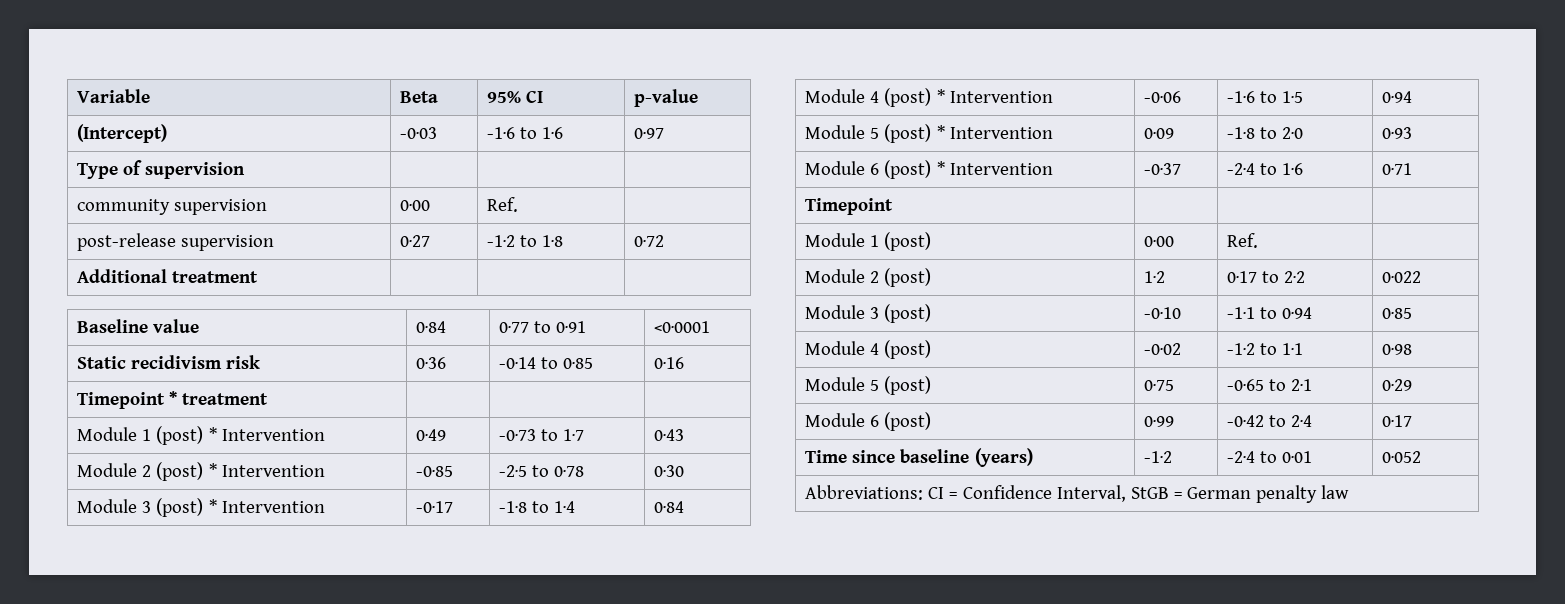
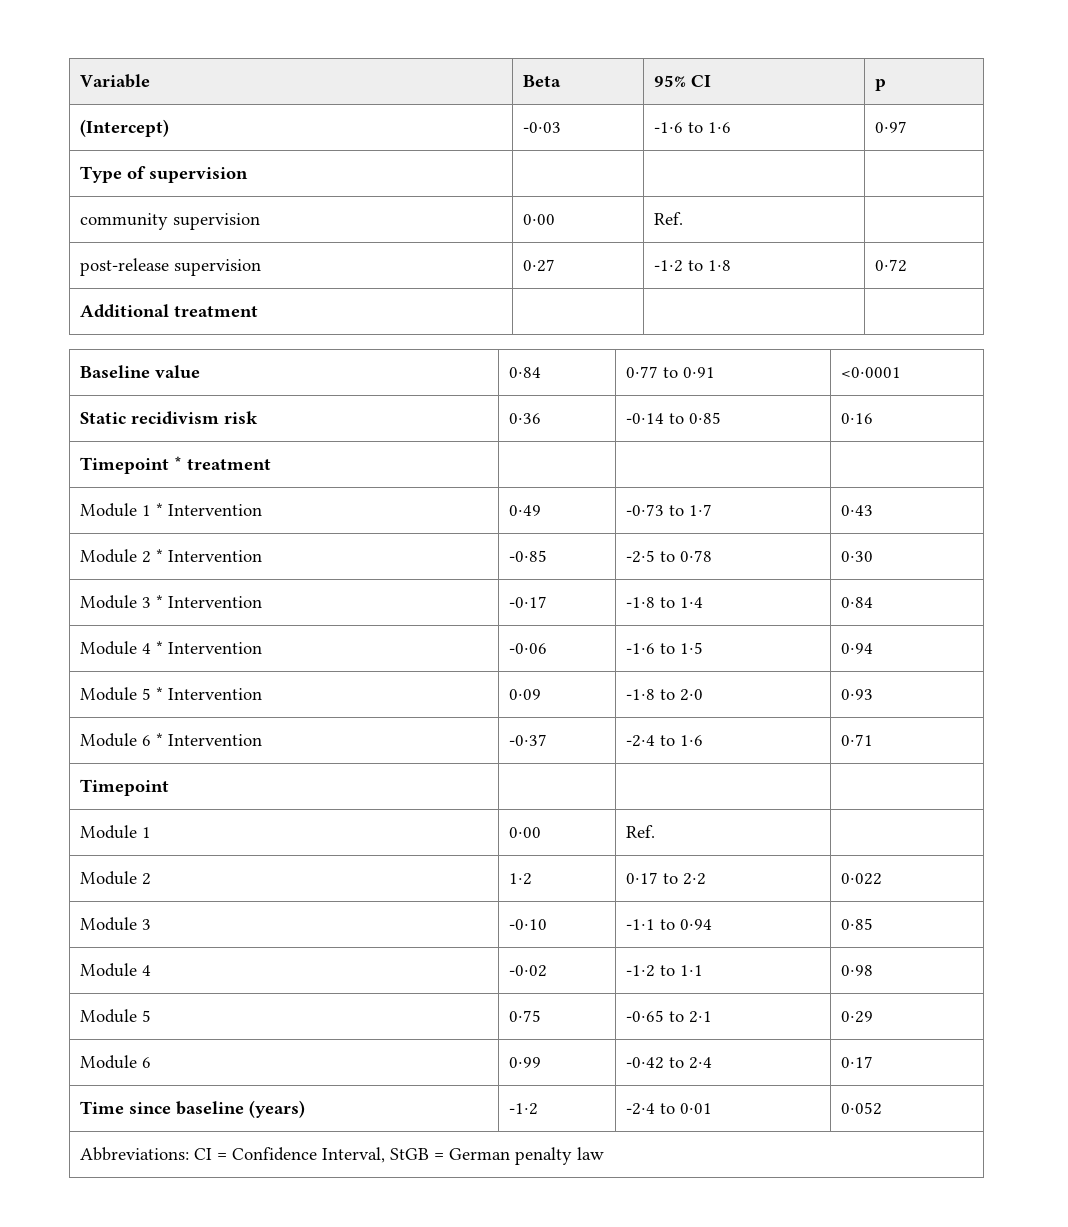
[634,89,699,107] p-value -> [874,78,886,91] p
[156,426,204,445] (post) -> (151, 510) none
[156,462,204,481] (post) -> (151, 557) none
[156,498,204,517] (post) -> (151, 602) none
[884,88,932,107] (post) -> (151, 648) none
[884,124,932,143] (post) -> (151, 694) none
[884,160,932,179] (post) -> (151, 740) none
[884,232,932,251] (post) -> (151, 832) none
[884,268,932,287] (post) -> (151, 879) none
[884,304,932,323] (post) -> (151, 924) none
[884,340,932,359] (post) -> (151, 970) none
[884,376,932,395] (post) -> (151, 1016) none
[884,412,932,431] (post) -> (151, 1062) none

